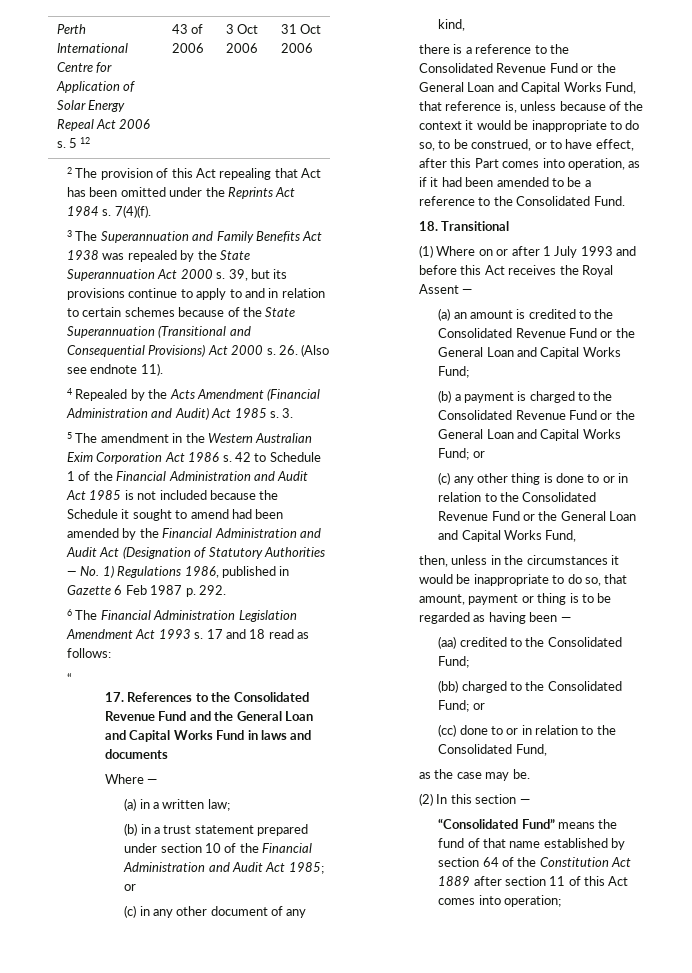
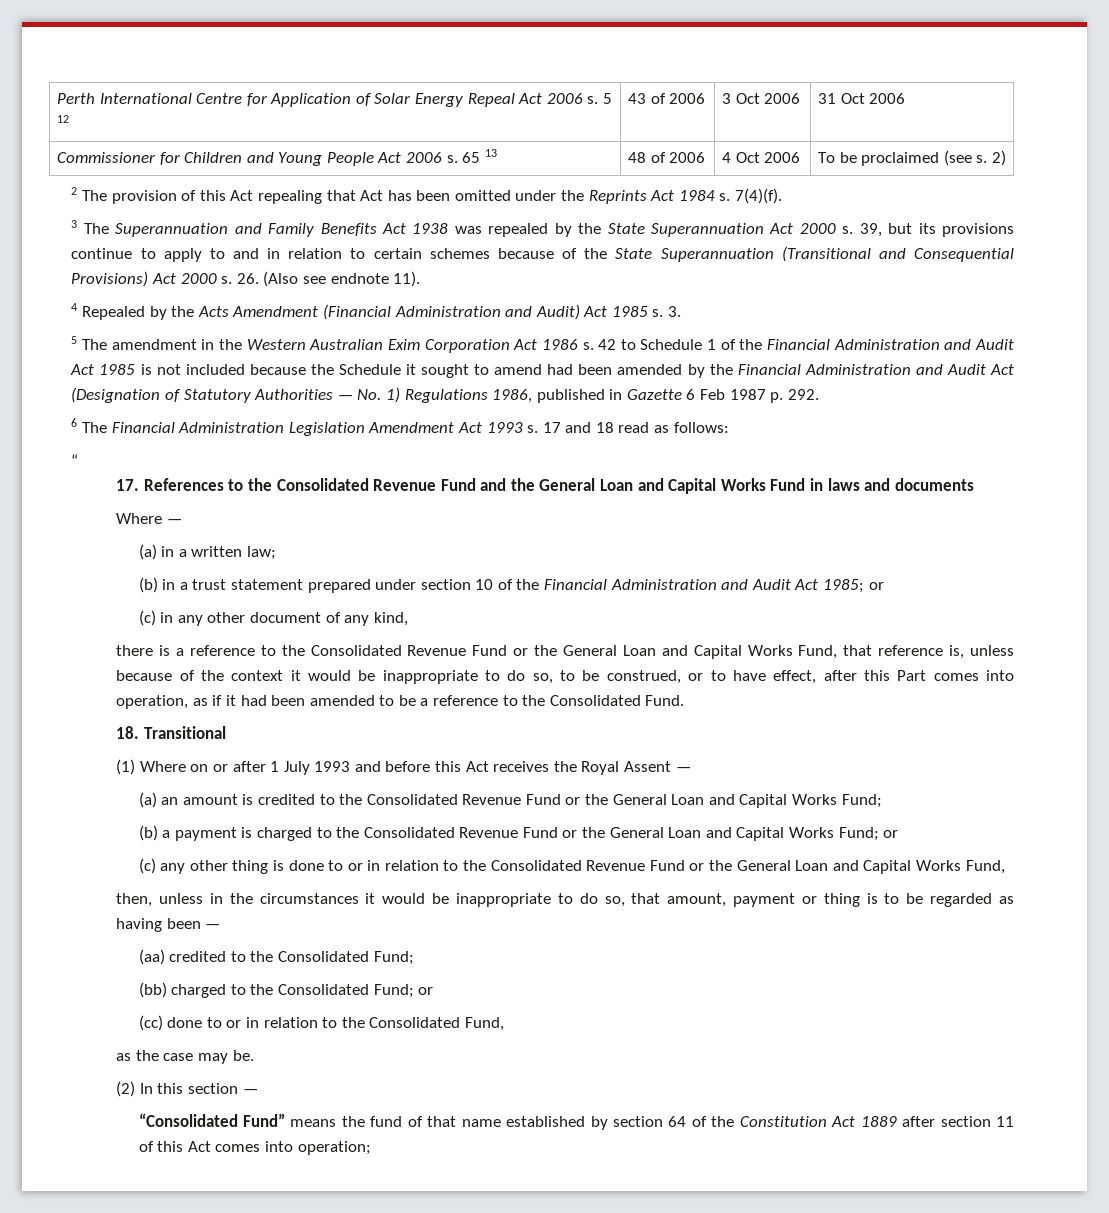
(313, 48) none -> [56,149,497,166] [627,152,706,163] [721,152,801,163] [817,150,1006,166] // Commissioner for Children and Young People Act 2006 s. 65 13 | 48 of 2006 | 4 Oct 2006 | To be proclaimed (see s. 2)

